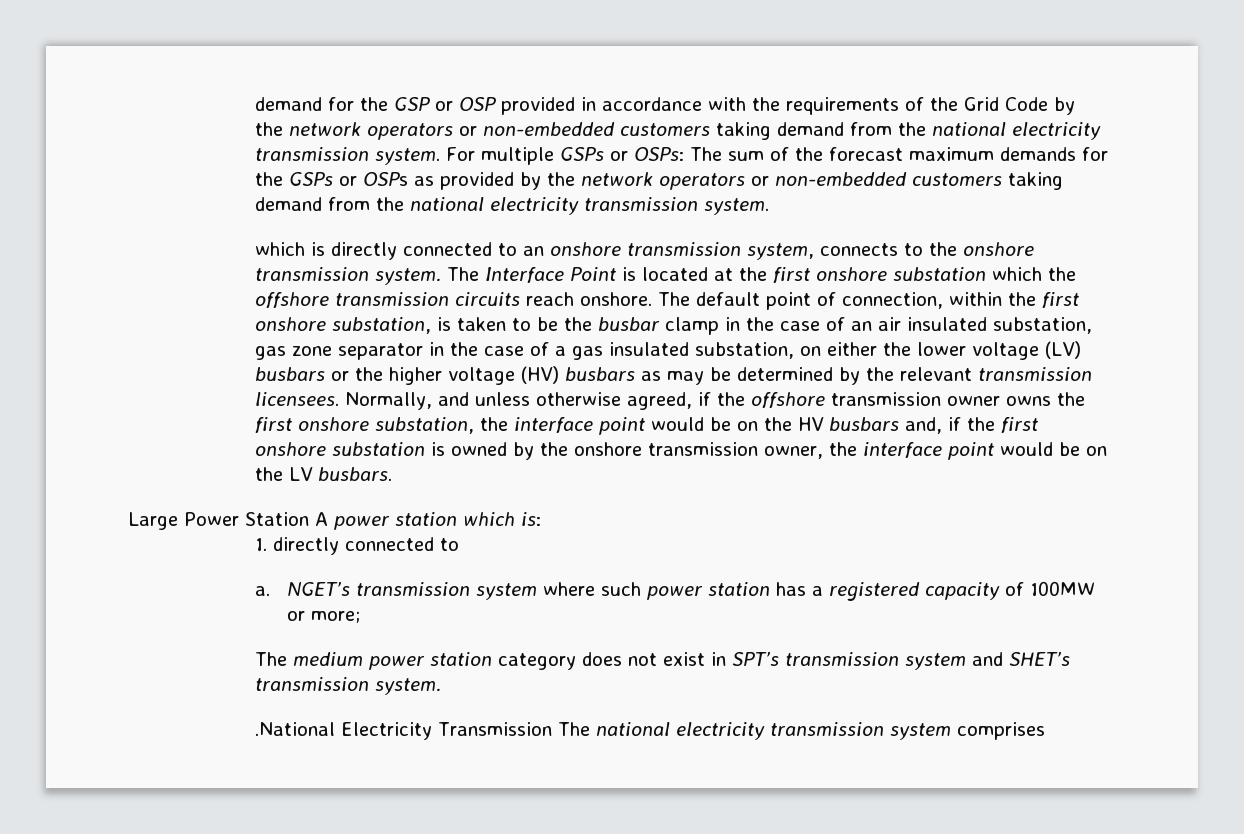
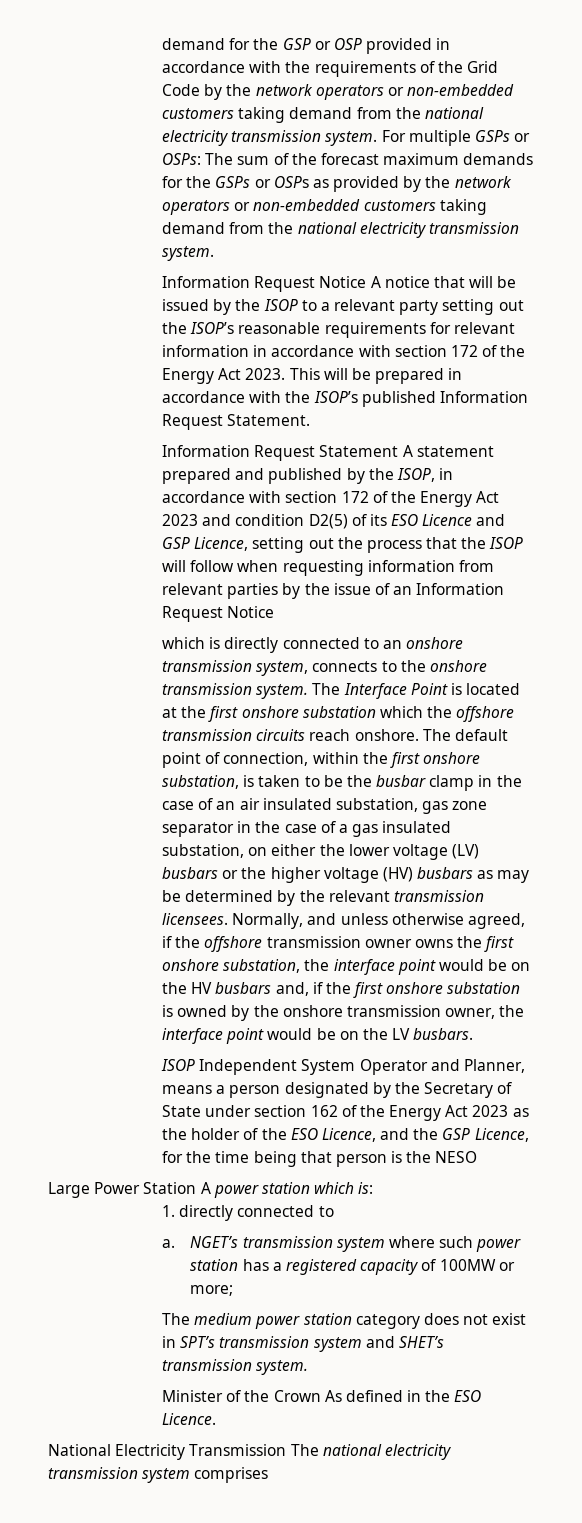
(769, 206) none -> [161,276,517,292] [161,299,524,315] [161,322,515,338] [161,345,526,357] [161,368,463,384] [161,391,528,407] [161,414,311,430] [161,445,494,461] [161,468,454,484] [161,491,500,507] [161,514,506,529] [161,537,524,553] [161,560,494,576] [161,583,505,599] [161,606,275,622] // Information Request Notice A notice that will be issued by the ISOP to a relevant party setting out the ISOP’s reasonable requirements for relevant information in accordance with section 172 of the Energy Act 2023. This will be prepared in accordance with the ISOP’s published Information Request Statement. // Information Request Statement A statement prepared and published by the ISOP, in accordance with section 172 of the Energy Act 2023 and condition D2(5) of its ESO Licence and GSP Licence, setting out the process that the ISOP will follow when requesting information from relevant parties by the issue of an Information Request Notice
(392, 474) none -> [160,1059,525,1075] [161,1082,513,1098] [161,1105,529,1121] [161,1128,529,1142] [161,1151,478,1167] // ISOP Independent System Operator and Planner, means a person designated by the Secretary of State under section 162 of the Energy Act 2023 as the holder of the ESO Licence, and the GSP Licence, for the time being that person is the NESO
[254,722,335,736] .National -> [161,1390,482,1402] [161,1413,216,1425] [48,1444,111,1456] Minister of the Crown As defined in the ESO Licence. // National

